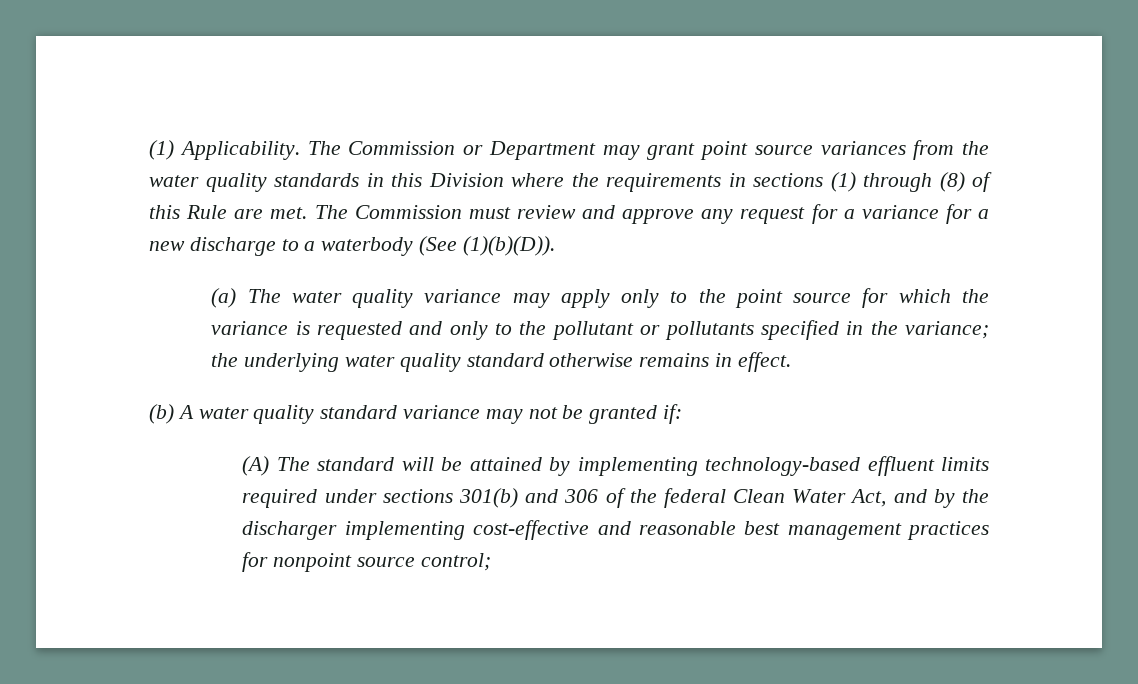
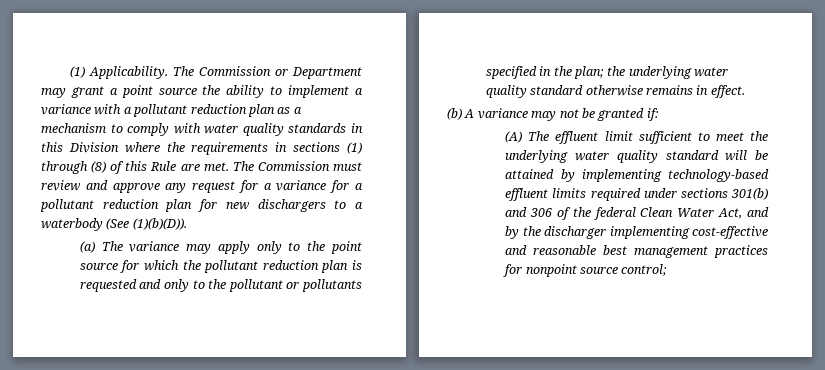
[700,140,989,160] point source variances from the -> [109,85,363,98] [41,104,302,117] [41,123,201,136] a point source the ability to implement a variance with a pollutant reduction plan as a mechanism to comply with
[149,237,276,256] new discharge -> [40,199,326,212] pollutant reduction plan for new dischargers
[291,289,414,308] water quality -> (123, 246) none
[211,321,289,335] variance -> [204,260,349,273] pollutant reduction plan
[904,321,989,339] variance; -> [573,66,604,79] plan;
[198,405,398,424] water quality standard -> (475, 113) none
(310, 464) none -> [555,131,768,144] [505,150,658,163] effluent limit sufficient to meet the underlying water quality

